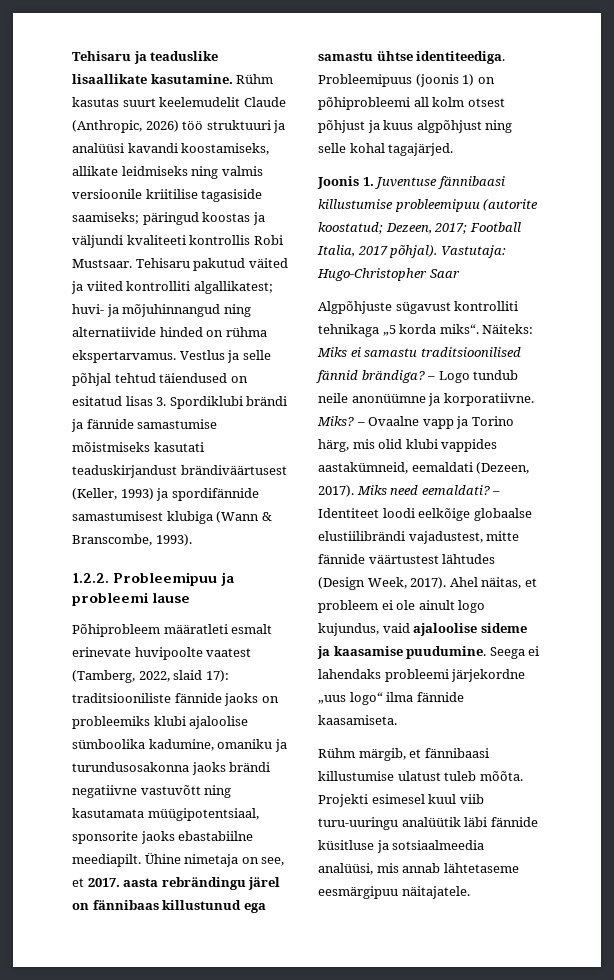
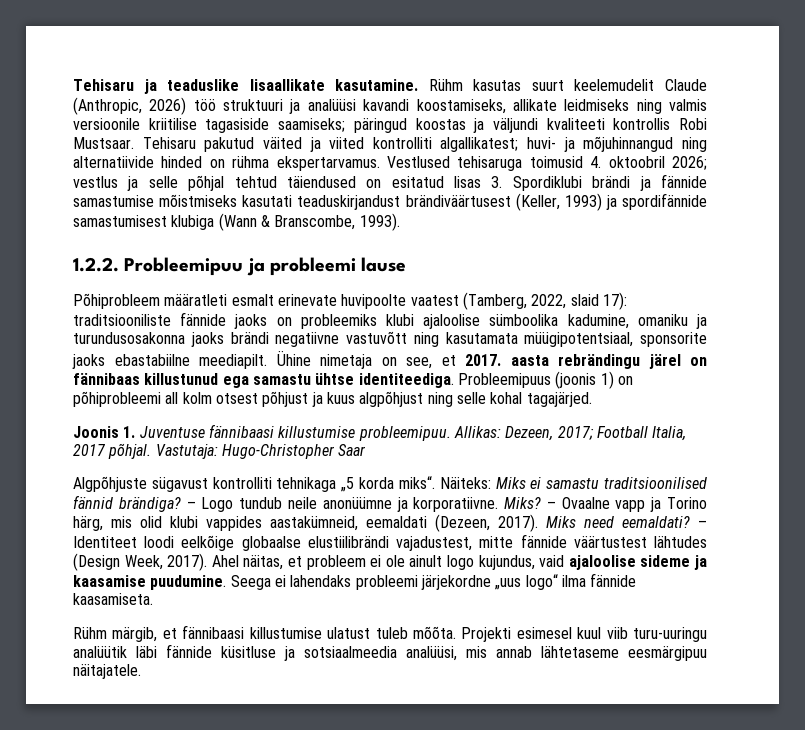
[179,350,225,360] Vestlus -> [387,156,708,171] [73,176,118,188] Vestlused tehisaruga toimusid 4. oktoobril 2026; vestlus
[394,199,539,212] [318,222,383,234] probleemipuu (autorite koostatud; -> [358,426,501,441] probleemipuu. Allikas:
[389,245,438,258] põhjal). -> [108,443,152,459] põhjal.

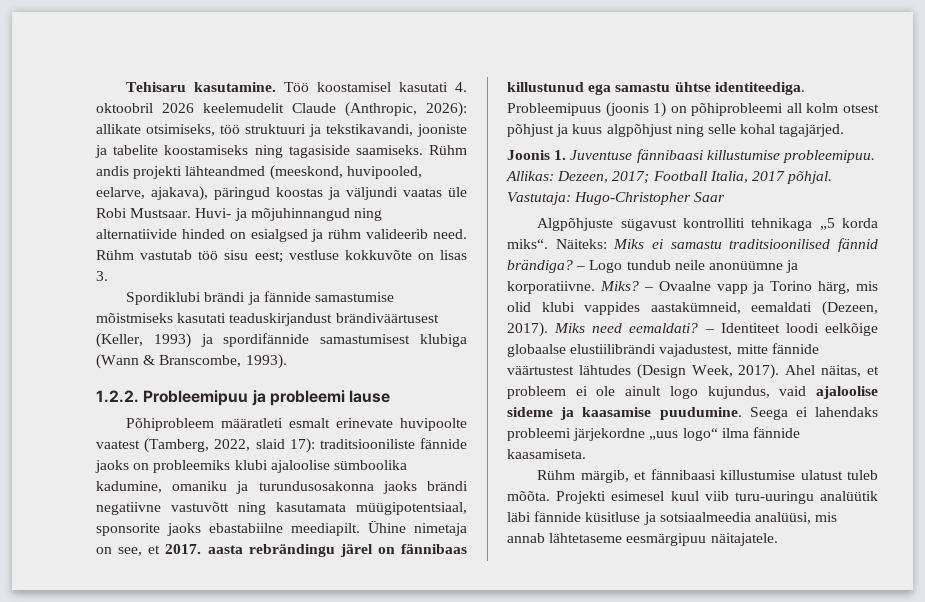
[73,79,707,94] [73,97,708,115] [73,118,707,133] [73,137,557,152] Tehisaru ja teaduslike lisaallikate kasutamine. Rühm kasutas suurt keelemudelit Claude (Anthropic, 2026) töö struktuuri ja analüüsi kavandi koostamiseks, allikate leidmiseks ning valmis versioonile kriitilise tagasiside saamiseks; päringud koostas ja väljundi kvaliteeti kontrollis Robi Mustsaar. Tehisaru pakutud väited ja viited kontrolliti algallikatest; huvi- -> [126,82,468,92] [96,102,467,117] [96,124,467,137] [95,145,467,158] [96,165,422,180] [96,186,467,201] [96,208,232,218] Tehisaru kasutamine. Töö koostamisel kasutati 4. oktoobril 2026 keelemudelit Claude (Anthropic, 2026): allikate otsimiseks, töö struktuuri ja tekstikavandi, jooniste ja tabelite koostamiseks ning tagasiside saamiseks. Rühm andis projekti lähteandmed (meeskond, huvipooled, eelarve, ajakava), päringud koostas ja väljundi vaatas üle Robi Mustsaar. Huvi-
[232,156,708,171] [73,175,444,191] rühma ekspertarvamus. Vestlused tehisaruga toimusid 4. oktoobril 2026; vestlus ja selle põhjal tehtud täiendused on esitatud -> [250,229,467,242] [96,250,434,263] esialgsed ja rühm valideerib need. Rühm vastutab töö sisu eest; vestluse kokkuvõte on
(503, 182) none -> (108, 276) //

